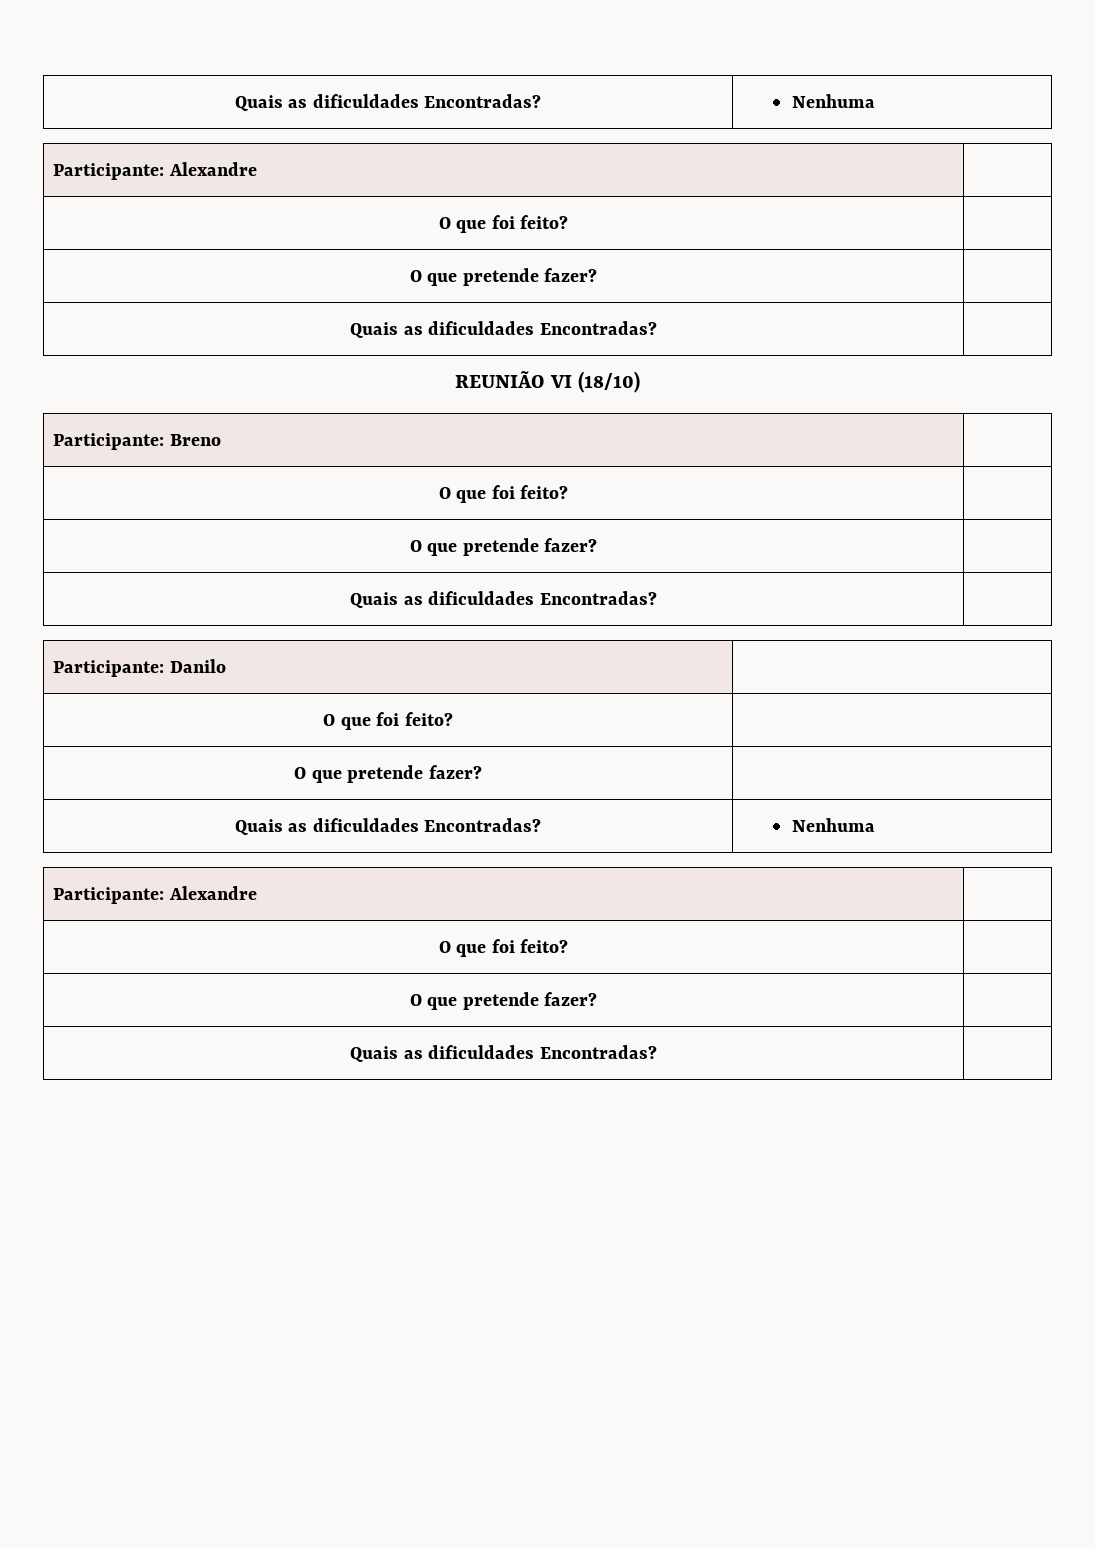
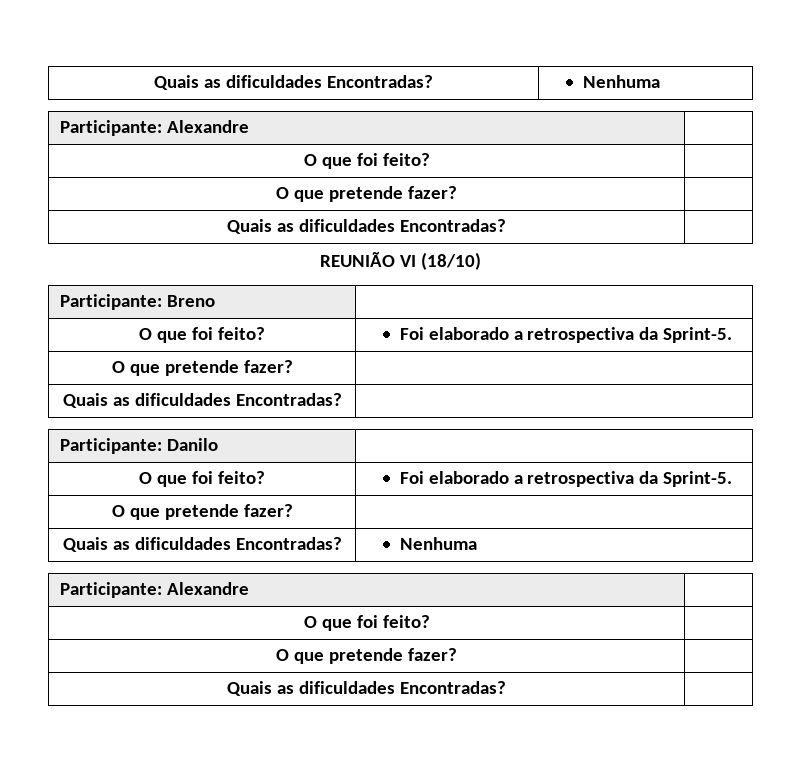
(569, 492) none -> [399,327,733,343] Foi elaborado a retrospectiva da Sprint-5.
(453, 719) none -> [399,471,733,487] Foi elaborado a retrospectiva da Sprint-5.

